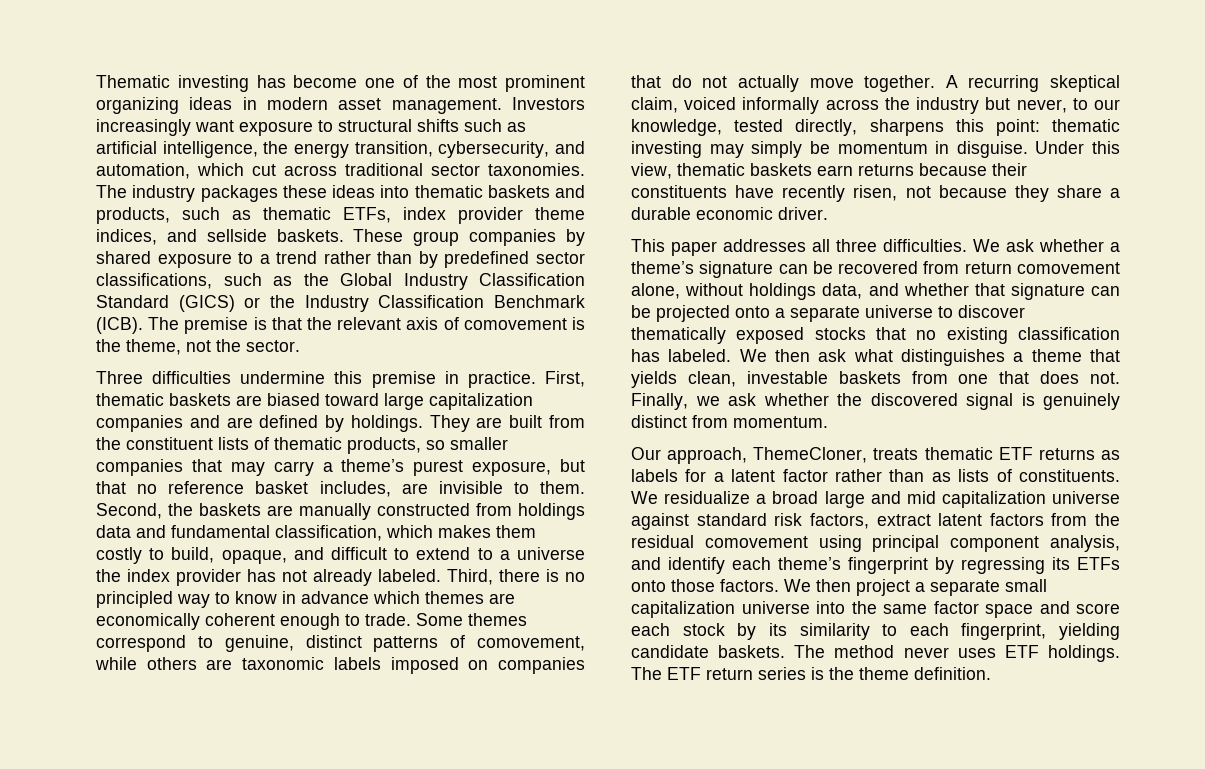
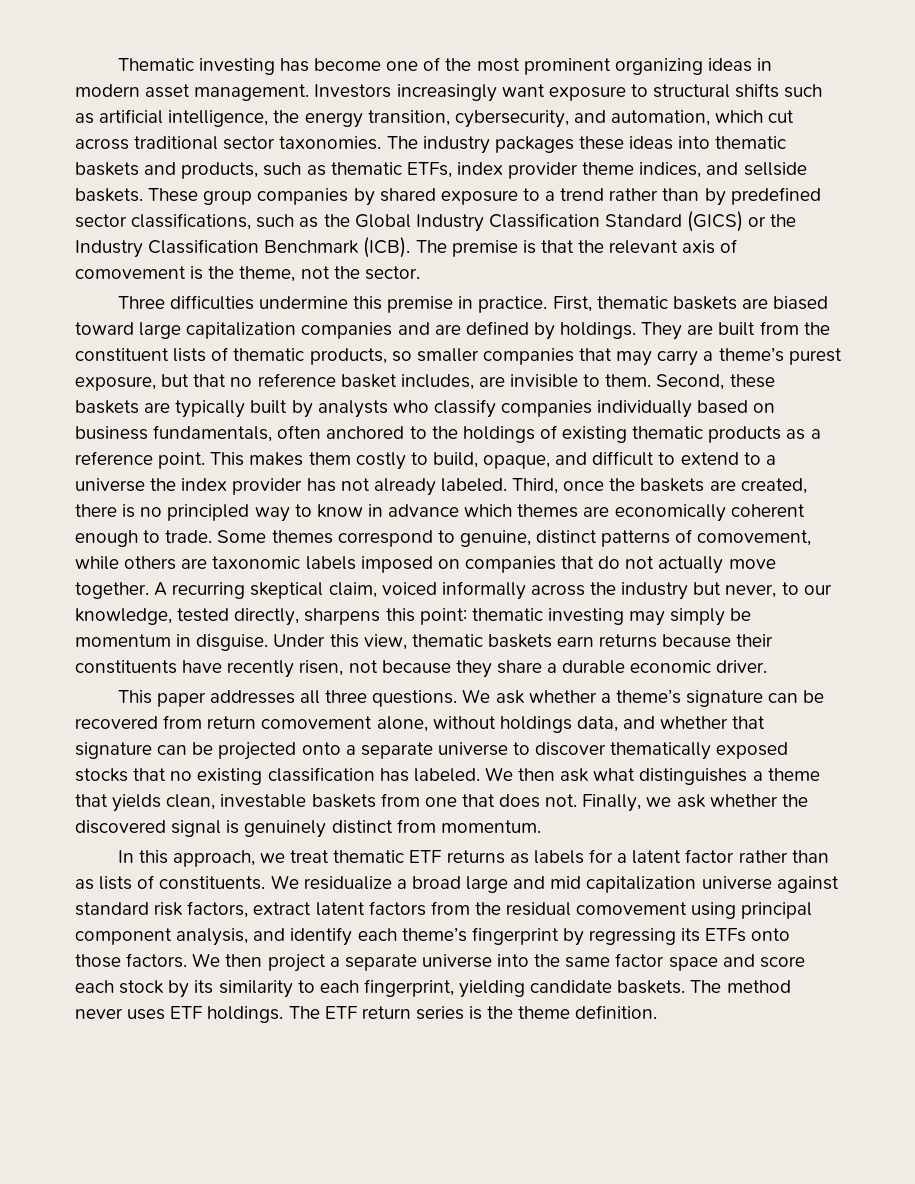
[168,503,585,520] [96,525,433,541] the baskets are manually constructed from holdings data and fundamental classification, which -> [729,374,775,388] [75,399,776,418] [75,425,821,443] [75,451,245,469] these baskets are typically built by analysts who classify companies individually based on business fundamentals, often anchored to the holdings of existing thematic products as a reference point. This
(493, 577) none -> [563,478,807,494] once the baskets are created,
[883,239,967,252] difficulties. -> [372,690,458,707] questions.
[631,447,919,464] Our approach, ThemeCloner, treats -> [117,850,330,867] In this approach, we treat
[1005,579,1047,592] [631,601,735,618] small capitalization -> (417, 962) none

